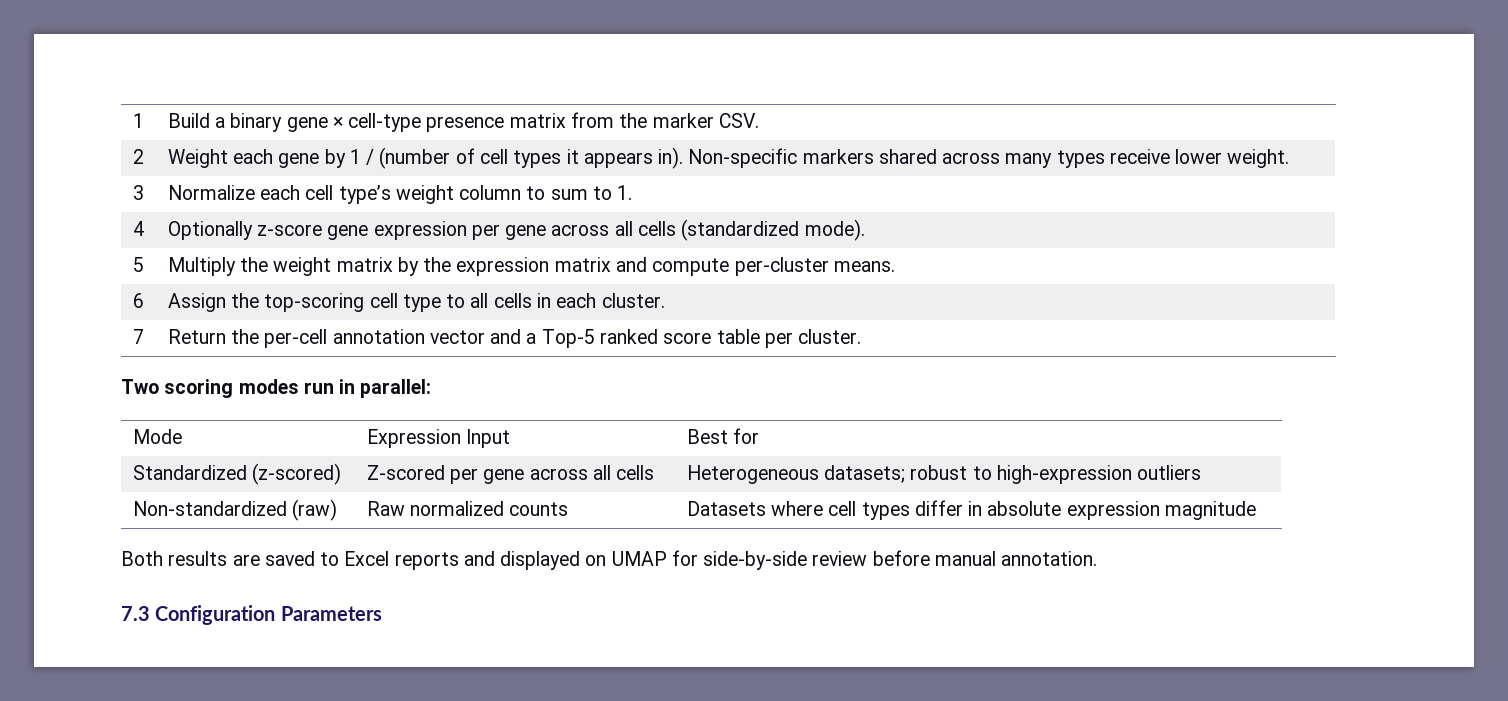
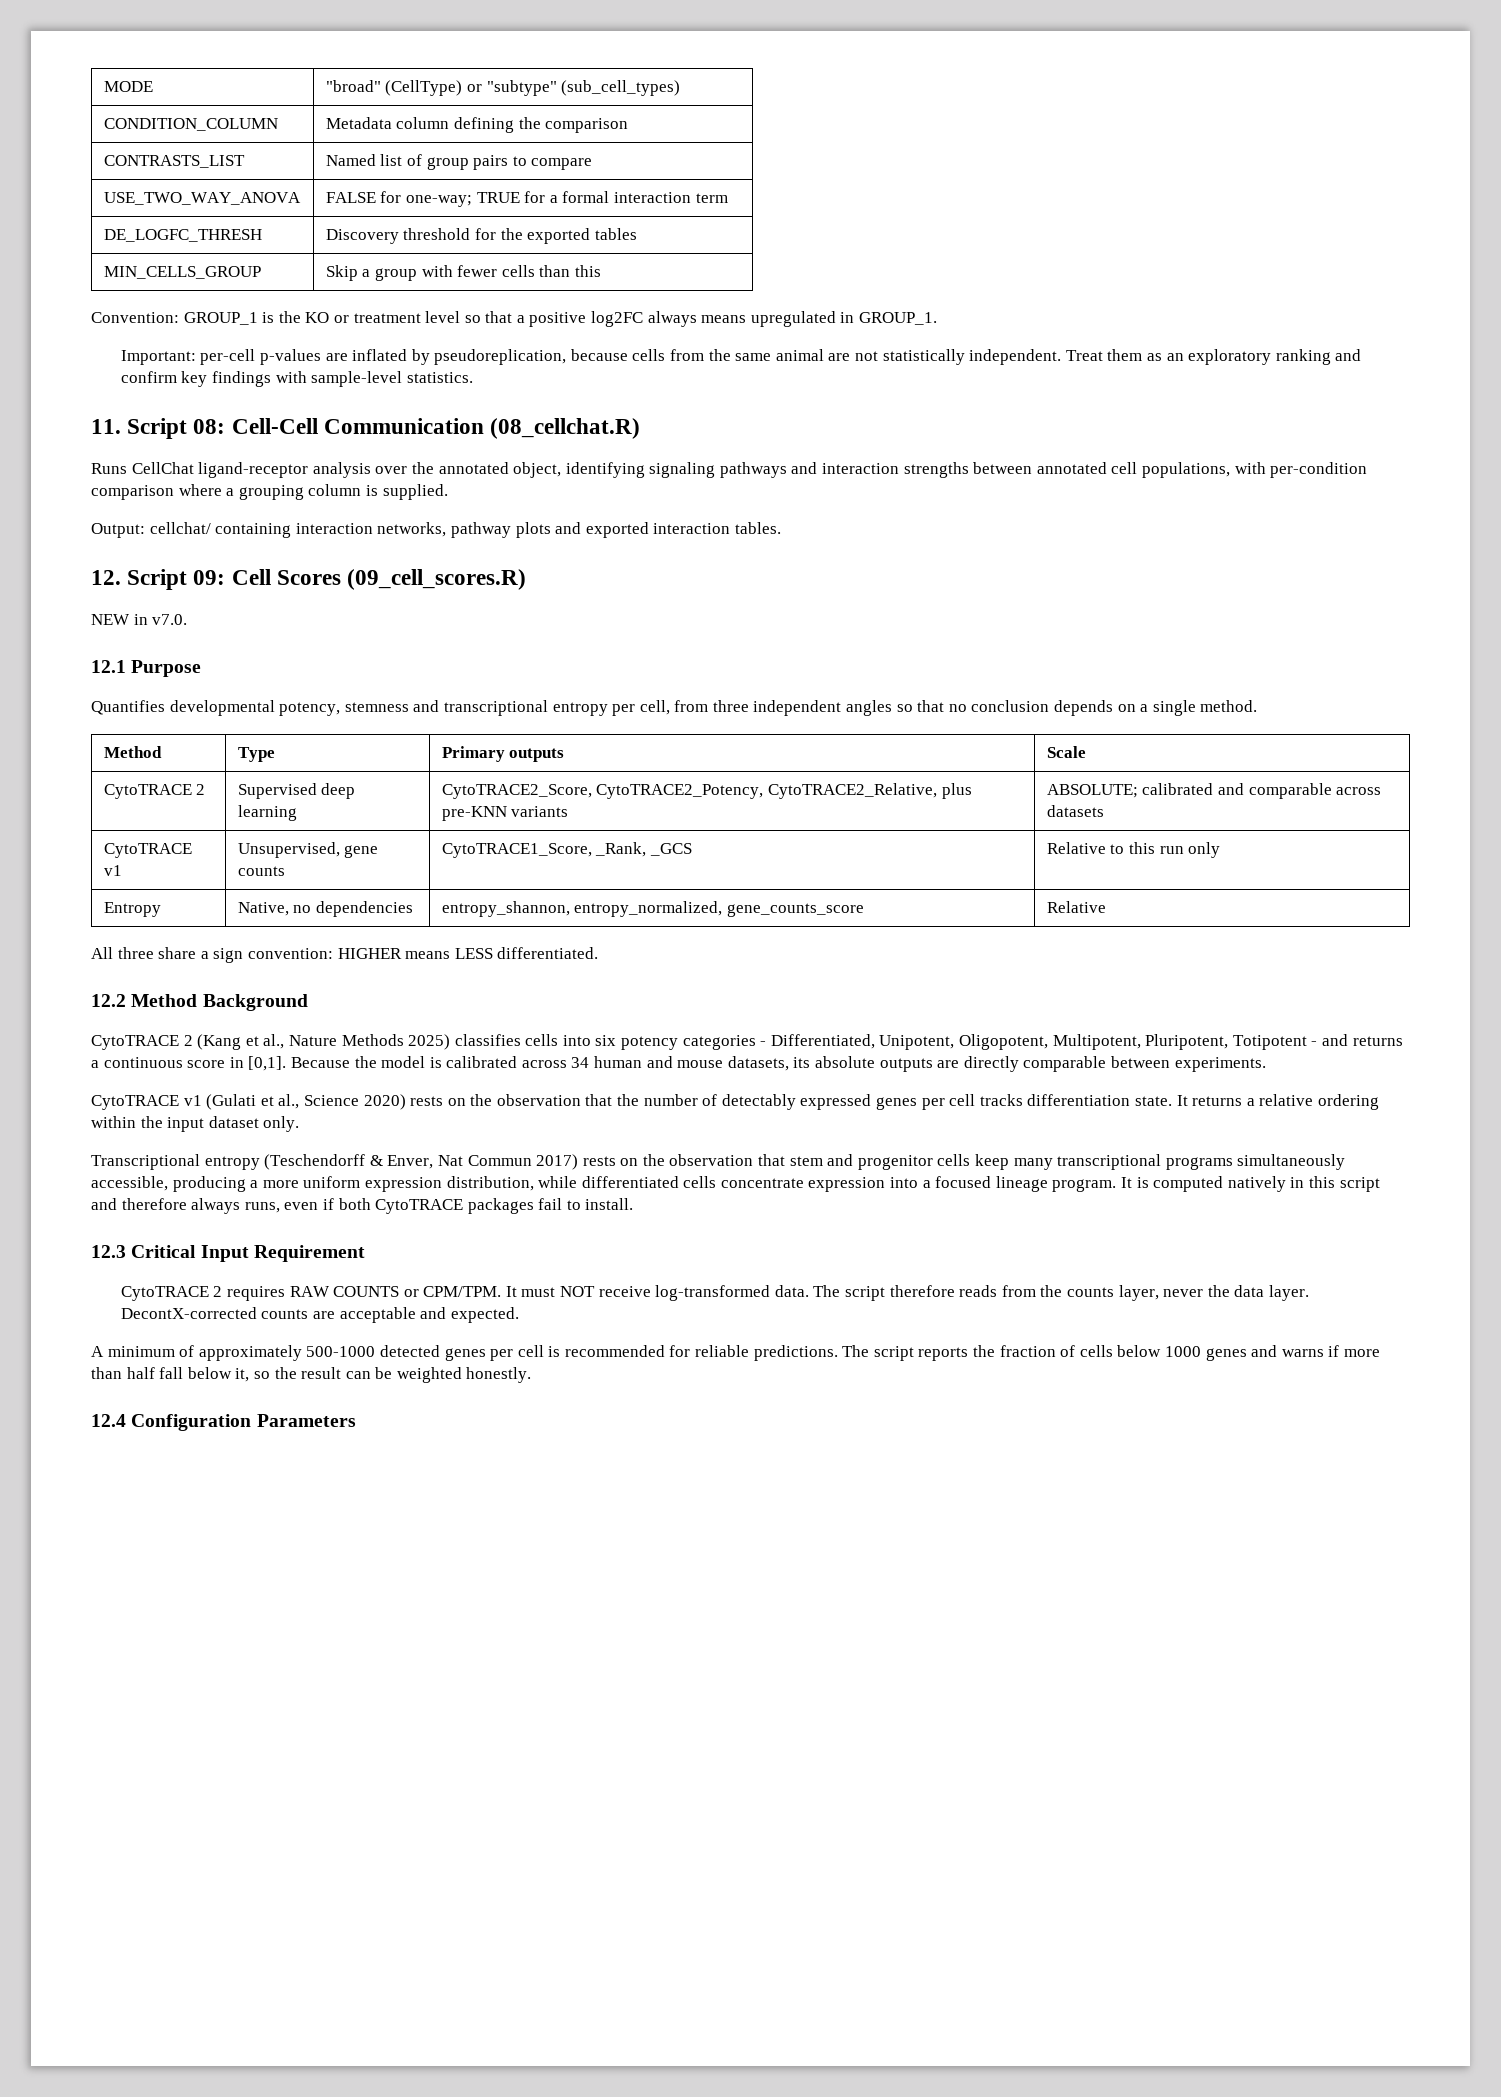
[132,113,144,128] [167,112,759,132] [132,149,144,164] [167,147,1290,169] [132,185,144,200] [167,185,633,204] [132,221,144,236] [167,219,865,241] [132,257,144,272] [167,257,895,276] [132,293,144,308] [167,293,665,312] [132,329,144,344] [167,329,862,348] [121,379,432,398] [132,429,182,444] [366,429,511,448] [686,428,760,444] [132,463,342,485] [366,465,655,484] [686,465,1202,484] [132,499,338,521] [366,501,569,516] [686,500,1257,520] [121,550,1098,570] [121,606,150,621] 1 | Build a binary gene × cell-type presence matrix from the marker CSV. // 2 | Weight each gene by 1 / (number of cell types it appears in). Non-specific markers shared across many types receive lower weight. // 3 | Normalize each cell type’s weight column to sum to 1. // 4 | Optionally z-score gene expression per gene across all cells (standardized mode). // 5 | Multiply the weight matrix by the expression matrix and compute per-cluster means. // 6 | Assign the top-scoring cell type to all cells in each cluster. // 7 | Return the per-cell annotation vector and a Top-5 ranked score table per cluster. // Two scoring modes run in parallel: // Mode | Expression Input | Best for // Standardized (z-scored) | Z-scored per gene across all cells | Heterogeneous datasets; robust to high-expression outliers // Non-standardized (raw) | Raw normalized counts | Datasets where cell types differ in absolute expression magnitude // Both results are saved to Excel reports and displayed on UMAP for side-by-side review before manual annotation. // 7.3 -> [103,81,153,92] [325,80,681,96] [103,118,278,131] [325,117,629,133] [103,155,245,168] [325,154,593,170] [103,192,301,205] [325,191,728,207] [103,229,262,242] [325,228,637,244] [103,266,261,279] [325,265,601,281] [91,311,938,327] [120,349,1362,365] [120,371,473,387] [91,418,641,439] [91,462,1368,478] [91,484,448,500] [91,522,781,538] [91,569,527,590] [91,614,188,625] [91,660,202,677] [91,700,1258,716] [103,746,162,758] [237,747,275,762] [441,746,565,762] [1046,746,1086,758] [103,784,206,799] [237,783,356,799] [237,805,297,821] [441,783,972,799] [441,806,569,821] [1046,783,1382,799] [1046,805,1104,817] [103,843,192,858] [103,865,122,876] [237,842,379,858] [237,866,285,876] [441,842,692,858] [1046,842,1221,858] [103,902,161,917] [237,901,413,917] [441,901,864,917] [1046,901,1106,913] [91,947,599,963] [91,994,308,1011] [91,1034,1403,1050] [91,1056,1266,1072] [91,1094,1379,1110] [91,1116,300,1132] [91,1154,1346,1170] [91,1176,1380,1192] [91,1198,634,1214] [91,1245,365,1262] [120,1285,1309,1301] [120,1307,519,1323] [91,1345,1380,1361] [91,1367,532,1383] [91,1414,126,1427] MODE | "broad" (CellType) or "subtype" (sub_cell_types) // CONDITION_COLUMN | Metadata column defining the comparison // CONTRASTS_LIST | Named list of group pairs to compare // USE_TWO_WAY_ANOVA | FALSE for one-way; TRUE for a formal interaction term // DE_LOGFC_THRESH | Discovery threshold for the exported tables // MIN_CELLS_GROUP | Skip a group with fewer cells than this // Convention: GROUP_1 is the KO or treatment level so that a positive log2FC always means upregulated in GROUP_1. // Important: per-cell p-values are inflated by pseudoreplication, because cells from the same animal are not statistically independent. Treat them as an exploratory ranking and confirm key findings with sample-level statistics. // 11. Script 08: Cell-Cell Communication (08_cellchat.R) // Runs CellChat ligand-receptor analysis over the annotated object, identifying signaling pathways and interaction strengths between annotated cell populations, with per-condition comparison where a grouping column is supplied. // Output: cellchat/ containing interaction networks, pathway plots and exported interaction tables. // 12. Script 09: Cell Scores (09_cell_scores.R) // NEW in v7.0. // 12.1 Purpose // Quantifies developmental potency, stemness and transcriptional entropy per cell, from three independent angles so that no conclusion depends on a single method. // Method | Type | Primary outputs | Scale // CytoTRACE 2 | Supervised deep learning | CytoTRACE2_Score, CytoTRACE2_Potency, CytoTRACE2_Relative, plus pre-KNN variants | ABSOLUTE; calibrated and comparable across datasets // CytoTRACE v1 | Unsupervised, gene counts | CytoTRACE1_Score, _Rank, _GCS | Relative to this run only // Entropy | Native, no dependencies | entropy_shannon, entropy_normalized, gene_counts_score | Relative // All three share a sign convention: HIGHER means LESS differentiated. // 12.2 Method Background // CytoTRACE 2 (Kang et al., Nature Methods 2025) classifies cells into six potency categories - Differentiated, Unipotent, Oligopotent, Multipotent, Pluripotent, Totipotent - and returns a continuous score in [0,1]. Because the model is calibrated across 34 human and mouse datasets, its absolute outputs are directly comparable between experiments. // CytoTRACE v1 (Gulati et al., Science 2020) rests on the observation that the number of detectably expressed genes per cell tracks differentiation state. It returns a relative ordering within the input dataset only. // Transcriptional entropy (Teschendorff & Enver, Nat Commun 2017) rests on the observation that stem and progenitor cells keep many transcriptional programs simultaneously accessible, producing a more uniform expression distribution, while differentiated cells concentrate expression into a focused lineage program. It is computed natively in this script and therefore always runs, even if both CytoTRACE packages fail to install. // 12.3 Critical Input Requirement // CytoTRACE 2 requires RAW COUNTS or CPM/TPM. It must NOT receive log-transformed data. The script therefore reads from the counts layer, never the data layer. DecontX-corrected counts are acceptable and expected. // A minimum of approximately 500-1000 detected genes per cell is recommended for reliable predictions. The script reports the fraction of cells below 1000 genes and warns if more than half fall below it, so the result can be weighted honestly. // 12.4

